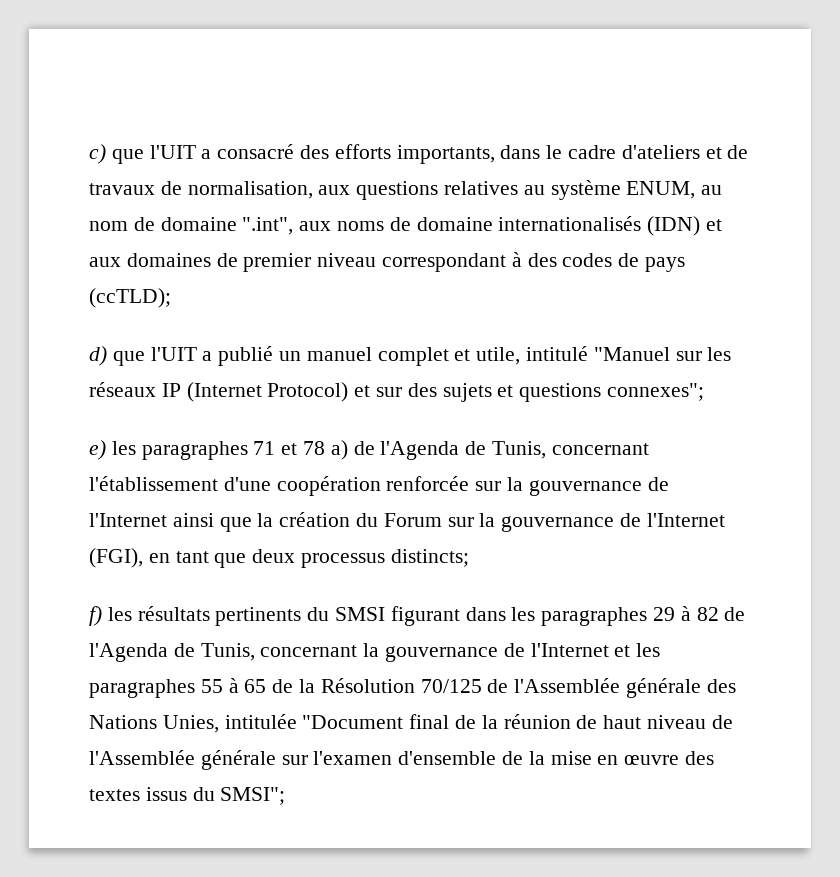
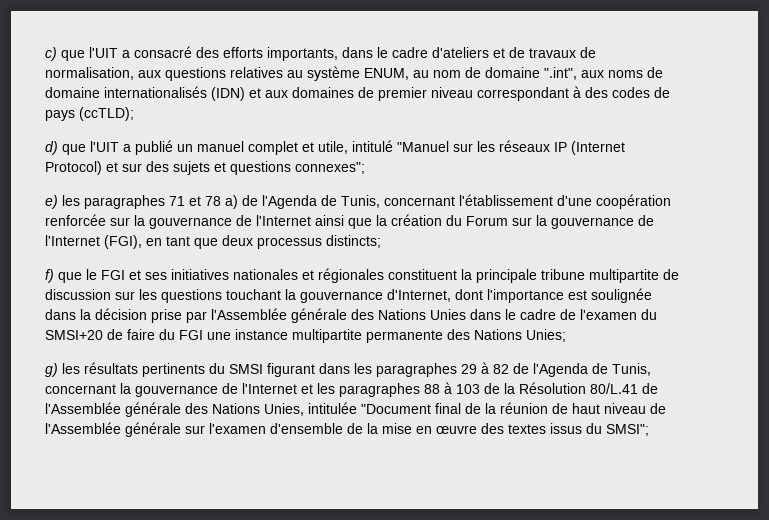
(102, 616) none -> [58,268,679,283] [45,288,652,303] [45,308,657,323] [45,329,566,343] [45,363,58,377] que le FGI et ses initiatives nationales et régionales constituent la principale tribune multipartite de discussion sur les questions touchant la gouvernance d'Internet, dont l'importance est soulignée dans la décision prise par l'Assemblée générale des Nations Unies dans le cadre de l'examen du SMSI+20 de faire du FGI une instance multipartite permanente des Nations Unies; // g)
[200,678,267,693] 55 à 65 -> [424,382,480,394] 88 à 103
[420,679,482,693] 70/125 -> [590,383,638,394] 80/L.41

